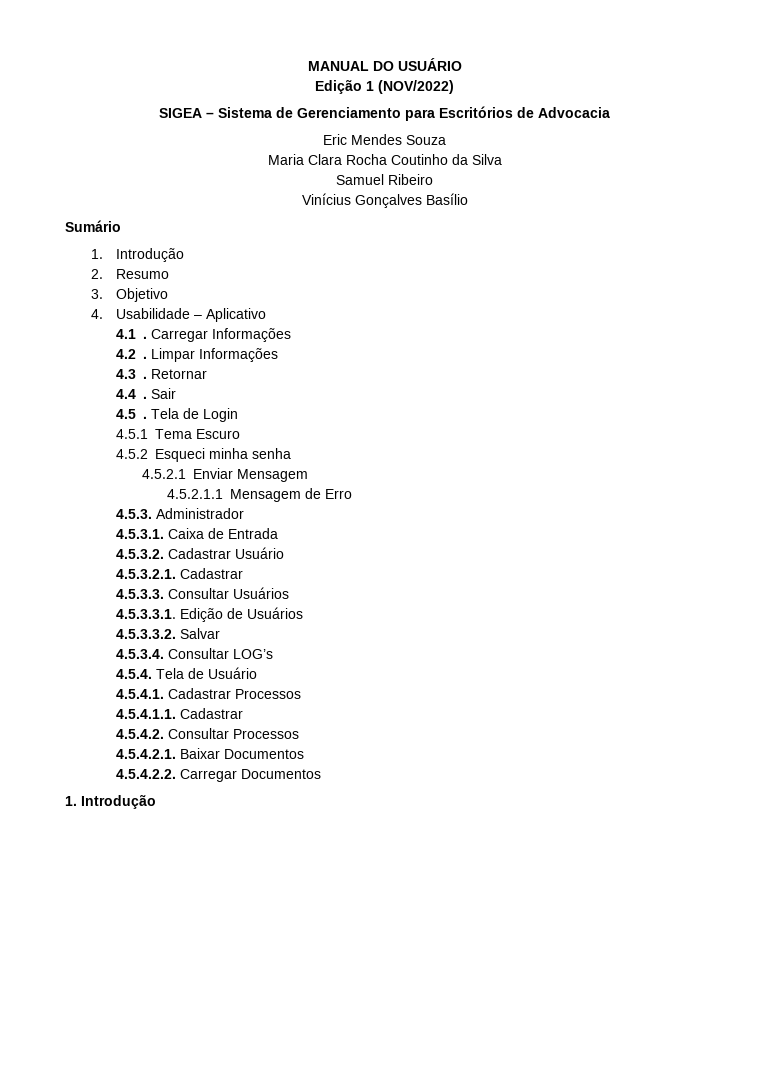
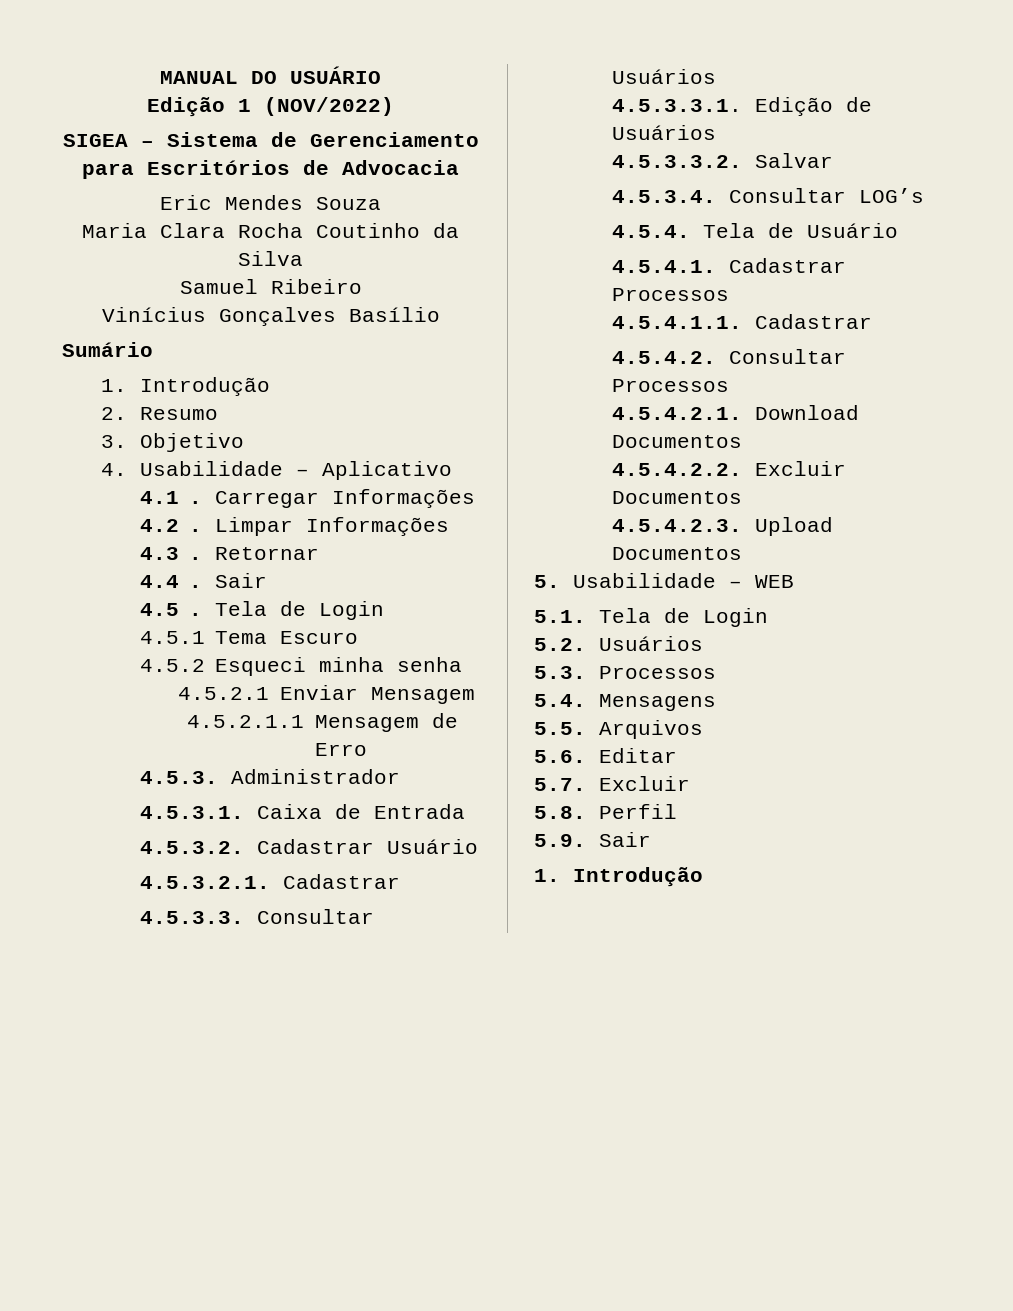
[180,748,221,759] Baixar -> [754,405,859,420] Download
[180,769,322,782] Carregar Documentos -> [754,461,846,476] [611,491,742,504] [611,517,833,536] [611,547,742,560] [534,573,794,588] [534,608,768,627] [534,636,703,651] [534,666,716,679] [534,694,716,711] [534,720,703,739] [534,748,677,763] [534,776,690,791] [534,804,677,819] [534,832,651,847] Excluir Documentos // 4.5.4.2.3. Upload Documentos // 5. Usabilidade – WEB // 5.1. Tela de Login // 5.2. Usuários // 5.3. Processos // 5.4. Mensagens // 5.5. Arquivos // 5.6. Editar // 5.7. Excluir // 5.8. Perfil // 5.9. Sair

